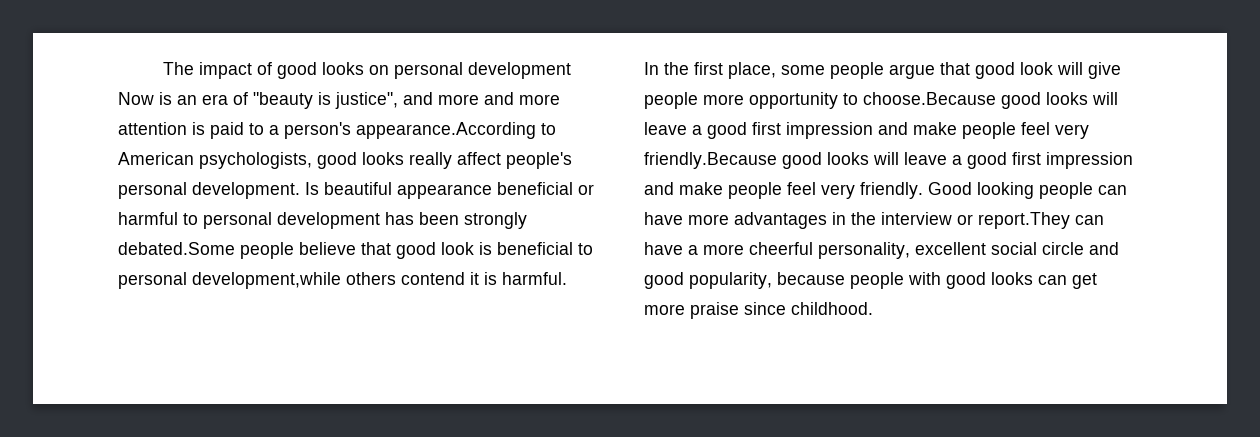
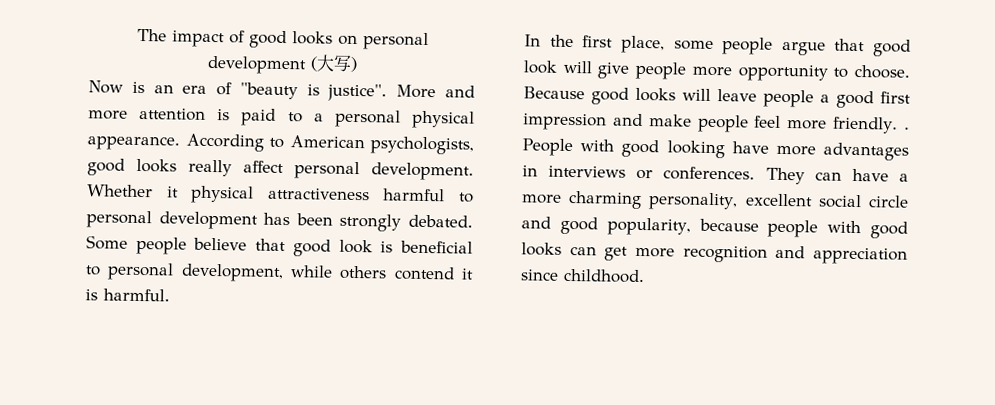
(571, 70) none -> [309,54,358,73] (大写)
[335,92,479,109] justice", and more -> [327,83,437,102] justice". More
[284,122,536,139] person's appearance.According -> [334,109,475,129] [87,133,264,152] personal physical appearance. According
[506,152,572,169] people's -> (284, 167) none
[305,182,594,199] Is beautiful appearance beneficial or -> [87,184,370,204] Whether it physical attractiveness
[118,242,235,255] debated.Some -> [408,214,473,228] [86,235,128,250] debated. Some
[192,272,341,289] development,while -> [180,263,333,283] development, while
[863,92,1118,109] [644,122,1089,139] [644,152,1133,169] [644,182,1127,199] [644,212,1070,229] choose.Because good looks will leave a good first impression and make people feel very friendly.Because good looks will leave a good first impression and make people feel very friendly. Good looking people can have more advantages in the interview or report.They -> [854,64,910,79] [523,86,911,109] [523,113,910,134] [522,138,909,161] [522,165,805,185] choose. Because good looks will leave people a good first impression and make people feel more friendly. . People with good looking have more advantages in interviews or conferences. They
[749,242,813,255] cheerful -> [568,190,643,210] charming
[690,302,739,319] praise -> [682,245,908,265] recognition and appreciation

